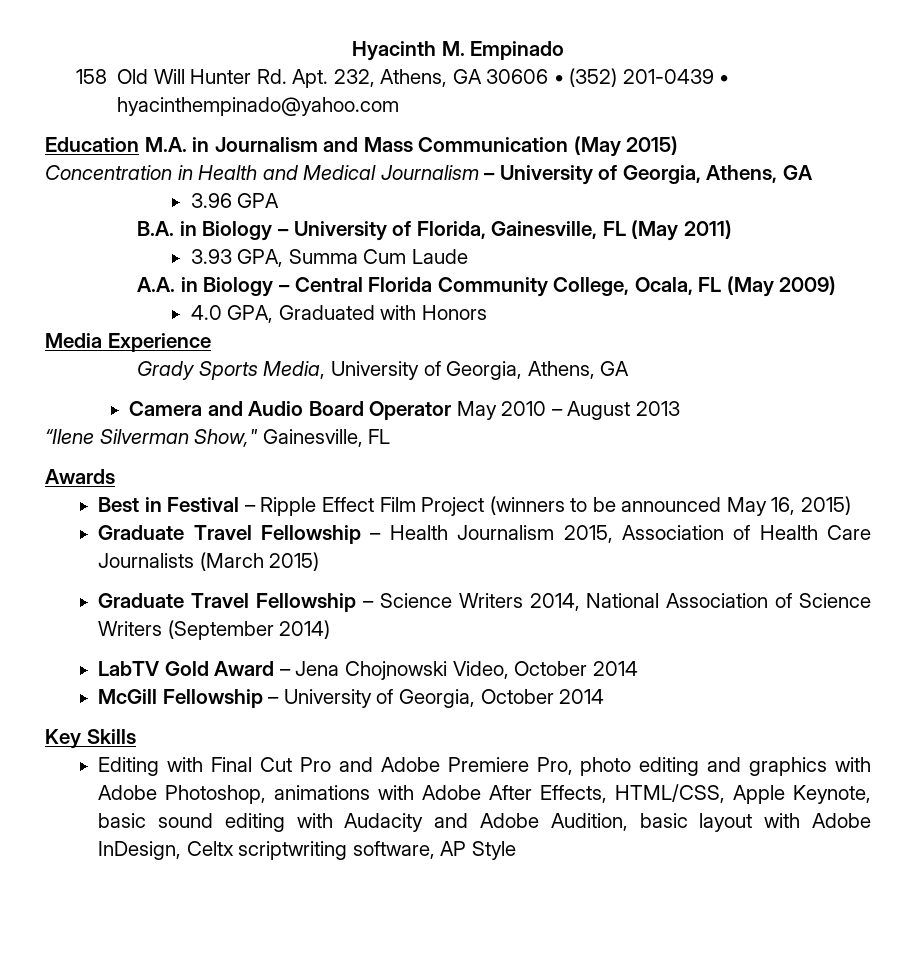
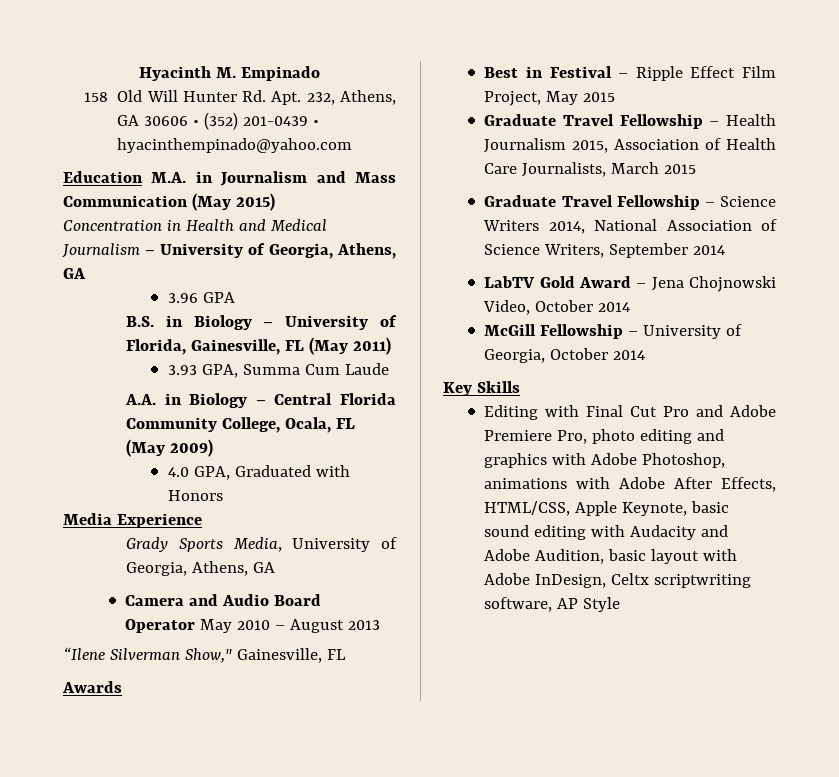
[137,221,175,236] B.A. -> [126,316,155,327] B.S.
[421,496,851,516] Project (winners to be announced May 16, 2015) -> [484,91,616,106] Project, May 2015
[98,552,320,571] Journalists (March 2015) -> [522,162,697,177] Journalists, March 2015
[98,620,331,640] Writers (September 2014) -> [544,243,726,258] Writers, September 2014

